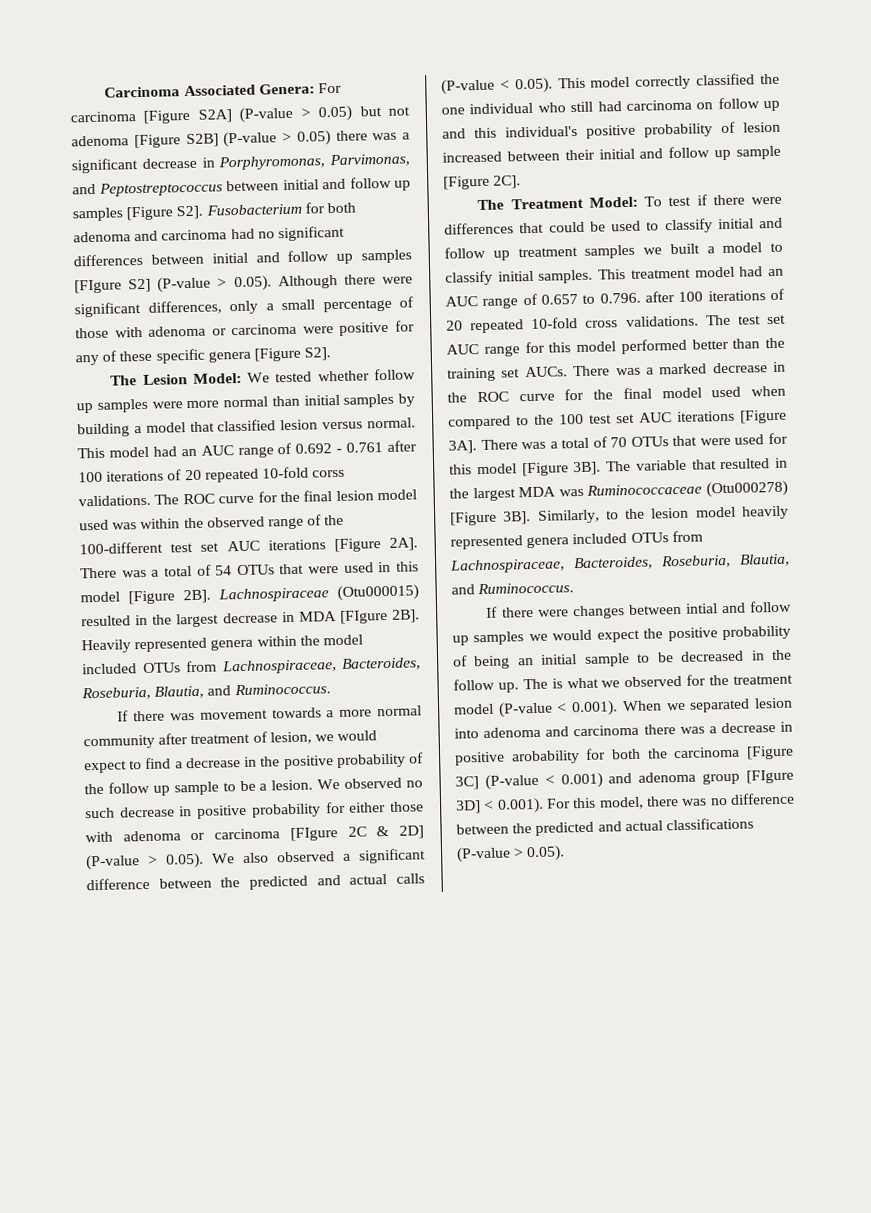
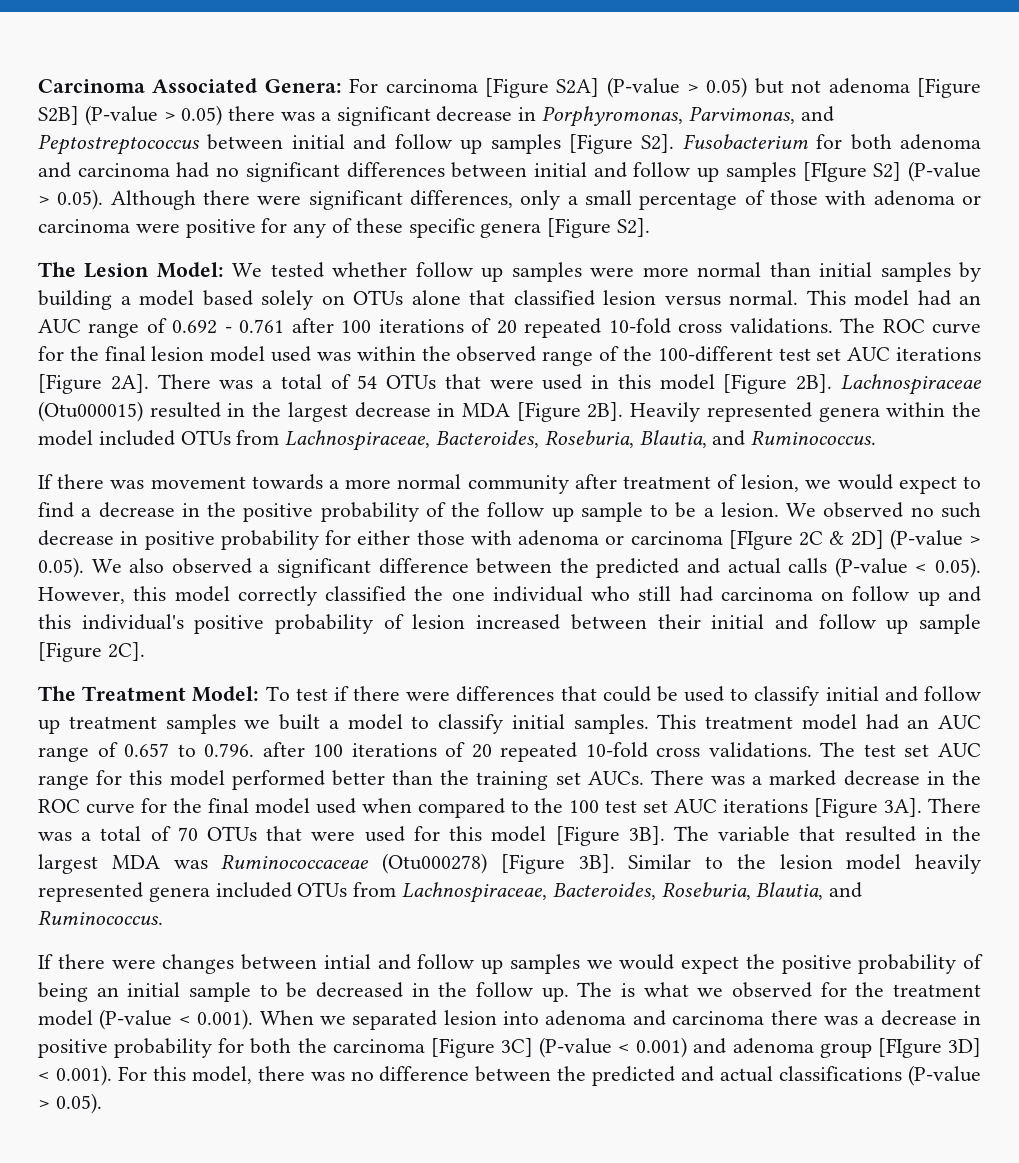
(186, 427) none -> [202,290,461,310] based solely on OTUs alone
[312,469,346,478] corss -> [678,323,723,333] cross
[339,609,388,624] [FIgure -> [516,402,581,422] [Figure
[557,77,586,89] This -> [38,586,167,604] However, this
[537,509,600,524] Similarly, -> [628,854,692,869] Similar
[511,750,580,765] arobability -> [114,1038,213,1058] probability

